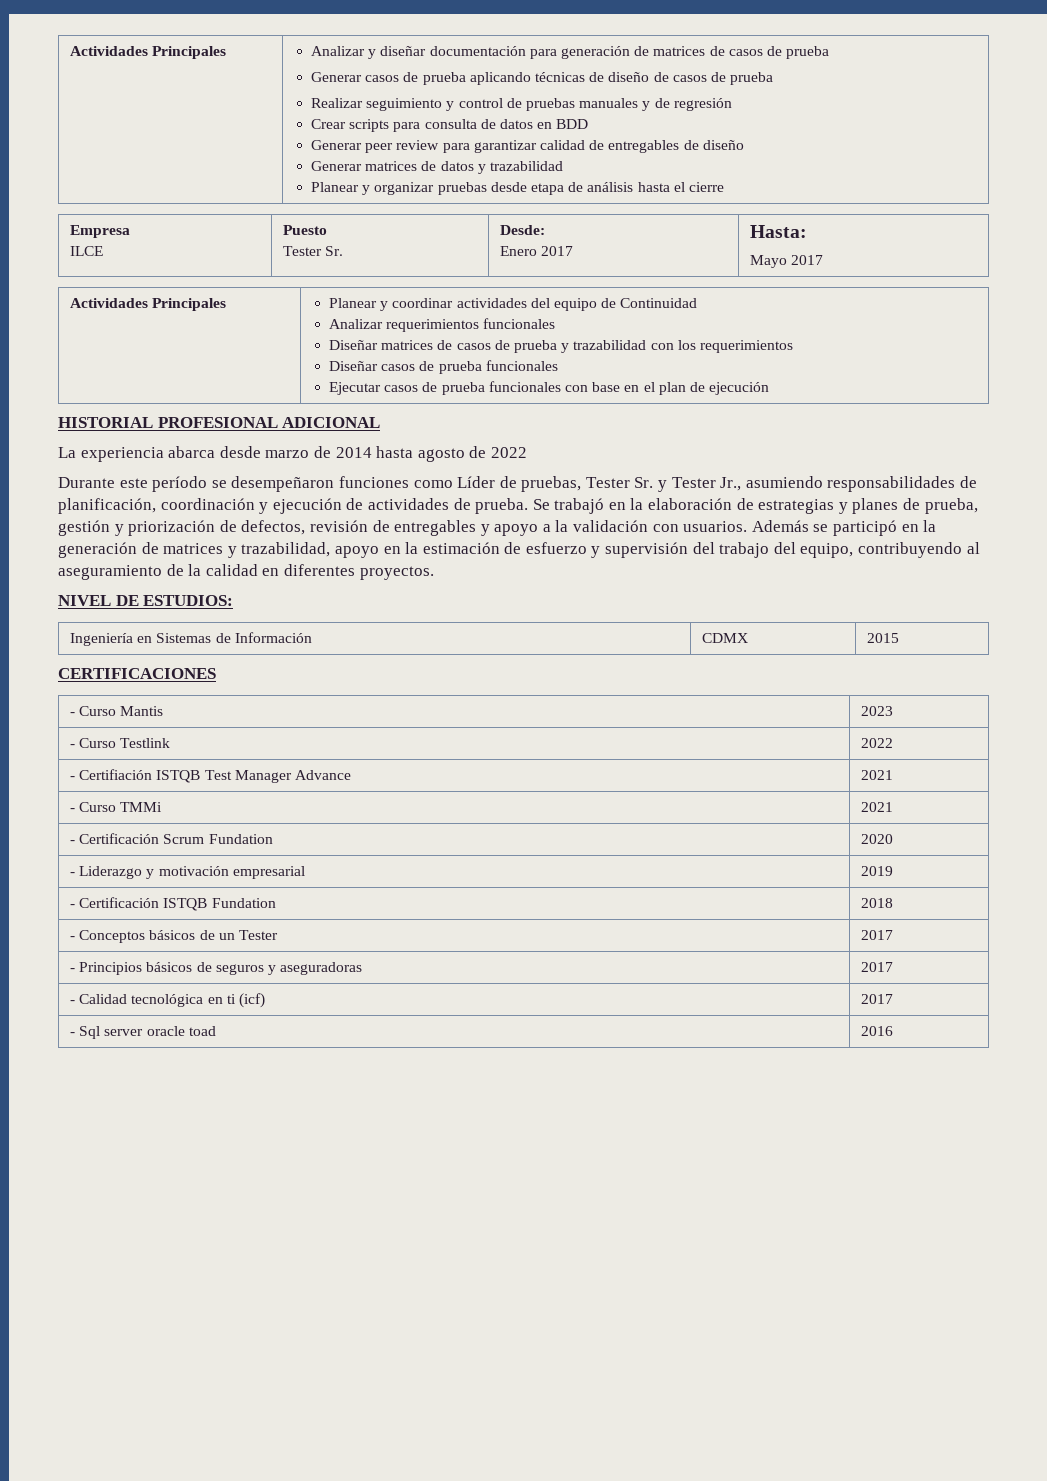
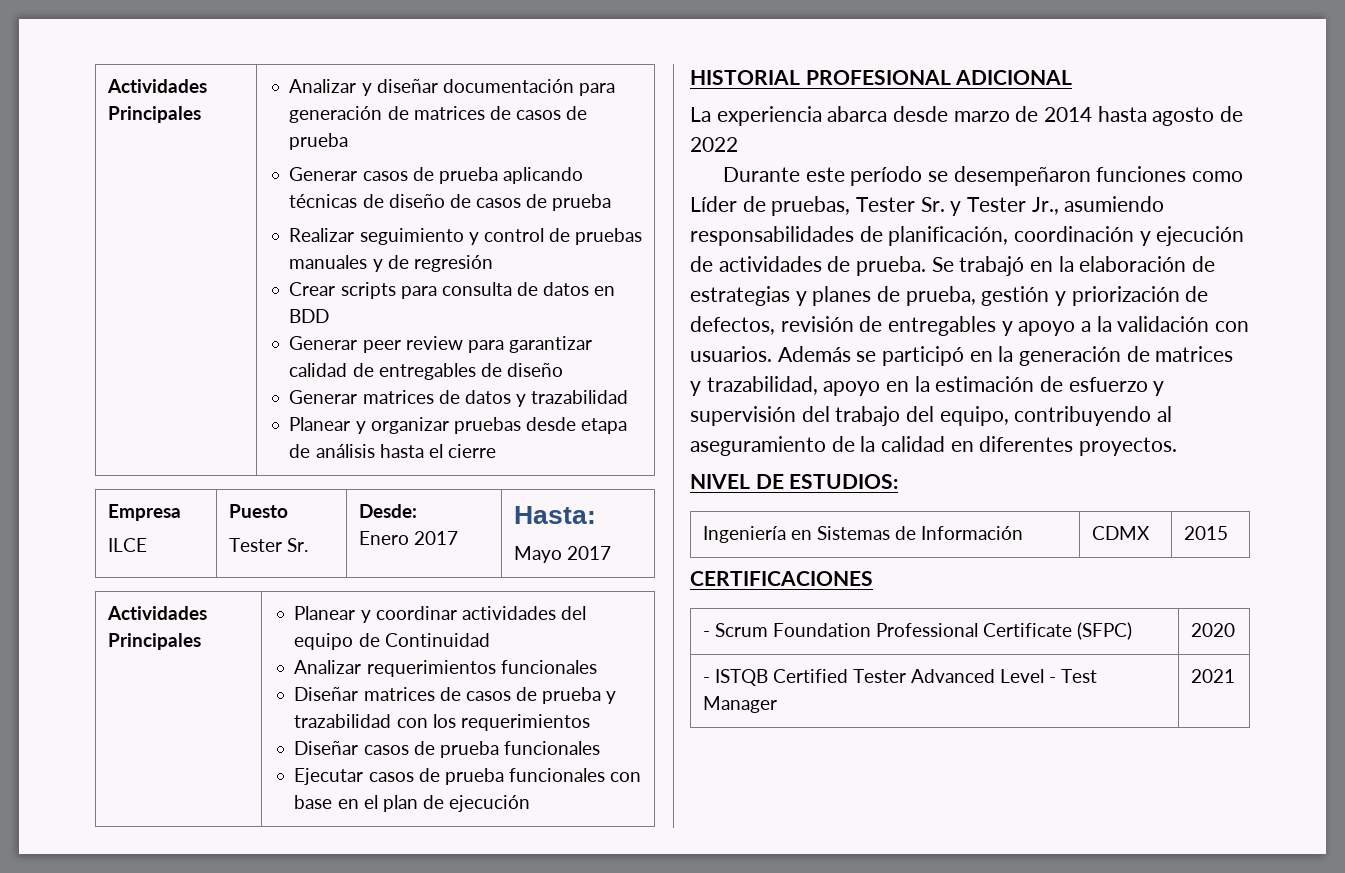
[79,706,164,716] [860,706,893,716] [69,738,171,748] [860,738,893,748] [69,769,351,783] [860,770,893,780] [69,802,163,812] [860,802,893,812] [69,833,273,844] [860,834,893,844] [69,866,305,879] [860,866,893,876] [69,897,276,911] [860,898,893,908] [69,930,278,943] [860,930,893,940] [69,962,363,975] [860,962,893,972] [69,993,265,1008] [860,994,893,1004] [69,1026,216,1039] [860,1026,893,1036] Curso Mantis | 2023 // - Curso Testlink | 2022 // - Certifiación ISTQB Test Manager Advance | 2021 // - Curso TMMi | 2021 // - Certificación Scrum Fundation | 2020 // - Liderazgo y motivación empresarial | 2019 // - Certificación ISTQB Fundation | 2018 // - Conceptos básicos de un Tester | 2017 // - Principios básicos de seguros y aseguradoras | 2017 // - Calidad tecnológica en ti (icf) | 2017 // - Sql server oracle toad | 2016 -> [714,622,1133,640] [1190,623,1235,637] [702,669,1098,686] [702,696,777,713] [1190,669,1235,683] Scrum Foundation Professional Certificate (SFPC) | 2020 // - ISTQB Certified Tester Advanced Level - Test Manager | 2021

